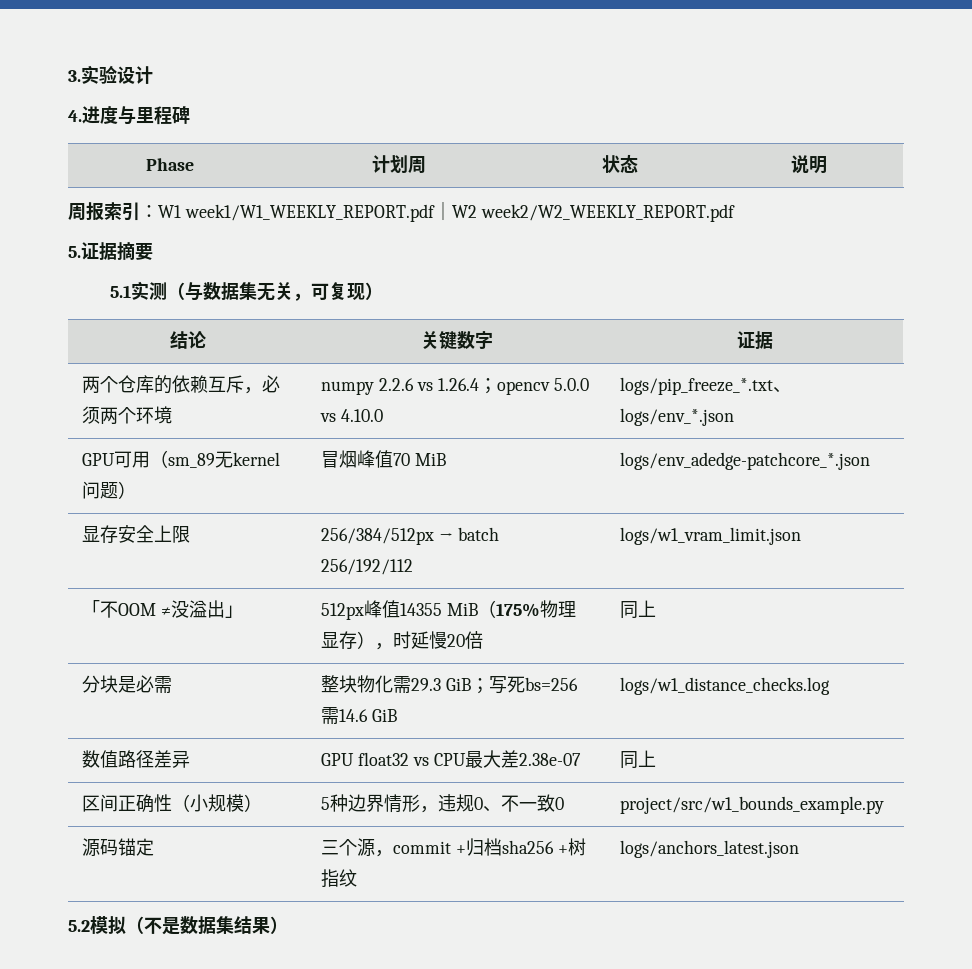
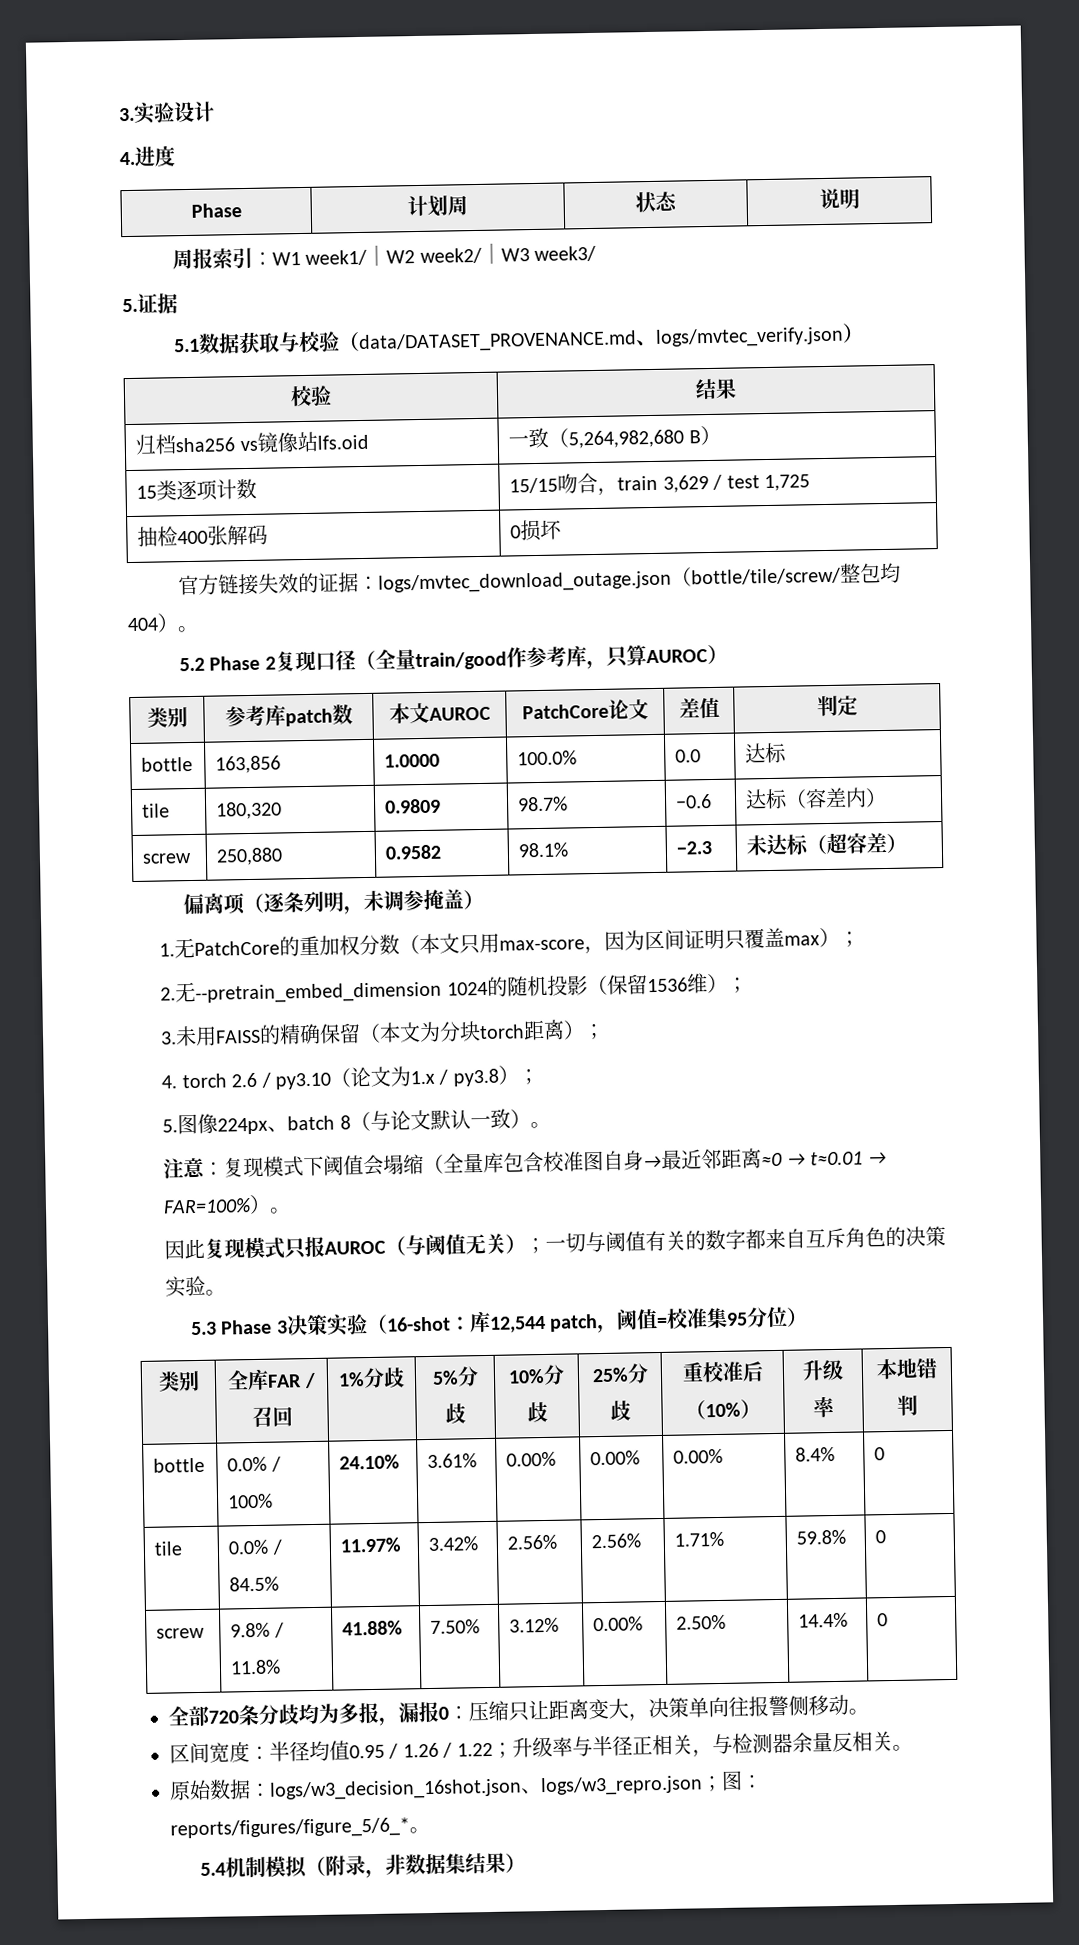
[118,106,190,125] 与里程碑 -> (176, 156) none
[184,202,735,222] week1/W1_WEEKLY_REPORT.pdf｜W2 week2/W2_WEEKLY_REPORT.pdf -> [305,243,597,267] week1/｜W2 week2/｜W3 week3/
[117,242,153,260] 摘要 -> (178, 303) none
[131,281,384,301] [170,331,206,349] [421,331,493,350] [736,331,773,349] [82,375,281,394] [82,406,173,424] [321,378,589,395] [320,409,383,422] [620,377,792,395] [620,408,735,426] [82,450,281,468] [82,481,137,499] [321,450,446,468] [620,452,871,470] [82,525,191,543] [321,527,499,545] [321,559,414,575] [620,527,802,545] [82,600,243,618] [321,600,576,620] [321,631,484,650] [620,600,657,619] [82,675,173,693] [321,675,578,694] [321,707,397,724] [620,677,831,695] [82,750,191,768] [321,750,581,768] [620,750,657,769] [82,794,263,813] [321,794,565,813] [620,796,885,814] [82,838,155,857] [321,838,586,857] [321,869,358,888] [620,840,800,858] [68,916,180,935] 实测（与数据集无关，可复现） // 结论 | 关键数字 | 证据 // 两个仓库的依赖互斥，必须两个环境 | numpy 2.2.6 vs 1.26.4；opencv 5.0.0 vs 4.10.0 | logs/pip_freeze_*.txt、logs/env_*.json // GPU可用（sm_89无kernel问题） | 冒烟峰值70 MiB | logs/env_adedge-patchcore_*.json // 显存安全上限 | 256/384/512px → batch 256/192/112 | logs/w1_vram_limit.json // 「不OOM ≠没溢出」 | 512px峰值14355 MiB（175%物理显存），时延慢20倍 | 同上 // 分块是必需 | 整块物化需29.3 GiB；写死bs=256需14.6 GiB | logs/w1_distance_checks.log // 数值路径差异 | GPU float32 vs CPU最大差2.38e-07 | 同上 // 区间正确性（小规模） | 5种边界情形，违规0、不一致0 | project/src/w1_bounds_example.py // 源码锚定 | 三个源，commit +归档sha256 +树指纹 | logs/anchors_latest.json // 5.2模拟（不是 -> [197,323,864,354] [290,385,332,407] [694,378,737,400] [135,431,369,455] [508,425,721,449] [136,478,258,501] [509,472,811,496] [137,524,269,547] [510,519,563,542] [177,562,901,596] [127,613,199,633] [178,644,728,672] [146,707,188,728] [224,704,353,727] [388,702,491,724] [521,699,649,720] [678,697,720,719] [816,695,858,717] [141,756,194,772] [215,755,282,774] [384,753,441,768] [517,750,578,766] [675,749,702,763] [745,742,788,764] [142,803,171,818] [216,801,283,820] [384,798,442,814] [517,796,569,812] [675,793,713,809] [745,787,888,810] [142,852,193,864] [216,847,284,866] [385,844,443,860] [518,842,569,858] [676,840,713,855] [746,832,908,856] [182,889,484,915] [159,927,861,959] [160,973,748,1004] [160,1019,606,1047] [161,1065,539,1090] [162,1108,551,1135] [163,1148,887,1179] [163,1194,292,1215] [164,1226,947,1260] [165,1275,227,1298] [189,1306,809,1336] [157,1370,200,1392] [227,1368,316,1391] [251,1406,293,1428] [338,1367,405,1389] [431,1366,479,1387] [445,1403,466,1424] [508,1364,565,1385] [526,1401,548,1423] [591,1363,649,1384] [610,1400,631,1421] [681,1361,764,1383] [685,1399,761,1420] [802,1359,844,1381] [813,1395,835,1418] [876,1358,938,1380] [897,1395,918,1416] [153,1457,206,1473] [227,1456,281,1472] [227,1493,274,1509] [339,1454,401,1470] [427,1453,478,1469] [506,1451,557,1467] [590,1450,641,1466] [673,1448,724,1464] [795,1446,836,1462] [874,1447,886,1461] [154,1541,184,1556] [228,1539,283,1555] [229,1576,280,1592] [340,1537,402,1553] [428,1536,479,1551] [507,1534,558,1550] [591,1533,642,1549] [674,1531,725,1547] [796,1529,847,1545] [875,1530,887,1544] [156,1627,206,1639] [230,1622,284,1638] [230,1659,282,1675] [342,1620,404,1636] [430,1619,481,1634] [509,1617,560,1633] [593,1616,644,1632] [676,1614,727,1630] [798,1612,849,1628] [877,1613,889,1627] [168,1694,869,1727] [169,1731,913,1764] [169,1770,763,1801] [170,1817,430,1840] [199,1854,406,1879] 数据获取与校验（data/DATASET_PROVENANCE.md、logs/mvtec_verify.json） // 校验 | 结果 // 归档sha256 vs镜像站lfs.oid | 一致（5,264,982,680 B） // 15类逐项计数 | 15/15吻合，train 3,629 / test 1,725 // 抽检400张解码 | 0损坏 // 官方链接失效的证据：logs/mvtec_download_outage.json（bottle/tile/screw/整包均404）。 // 5.2 Phase 2复现口径（全量train/good作参考库，只算AUROC） // 类别 | 参考库patch数 | 本文AUROC | PatchCore论文 | 差值 | 判定 // bottle | 163,856 | 1.0000 | 100.0% | 0.0 | 达标 // tile | 180,320 | 0.9809 | 98.7% | −0.6 | 达标（容差内） // screw | 250,880 | 0.9582 | 98.1% | −2.3 | 未达标（超容差） // 偏离项（逐条列明，未调参掩盖） // 1.无PatchCore的重加权分数（本文只用max-score，因为区间证明只覆盖max）； // 2.无--pretrain_embed_dimension 1024的随机投影（保留1536维）； // 3.未用FAISS的精确保留（本文为分块torch距离）； // 4. torch 2.6 / py3.10（论文为1.x / py3.8）； // 5.图像224px、batch 8（与论文默认一致）。 // 注意：复现模式下阈值会塌缩（全量库包含校准图自身→最近邻距离≈0 → t≈0.01 → FAR=100%）。 // 因此复现模式只报AUROC（与阈值无关）；一切与阈值有关的数字都来自互斥角色的决策实验。 // 5.3 Phase 3决策实验（16-shot：库12,544 patch，阈值=校准集95分位） // 类别 | 全库FAR /召回 | 1%分歧 | 5%分歧 | 10%分歧 | 25%分歧 | 重校准后（10%） | 升级率 | 本地错判 // bottle | 0.0% / 100% | 24.10% | 3.61% | 0.00% | 0.00% | 0.00% | 8.4% | 0 // tile | 0.0% / 84.5% | 11.97% | 3.42% | 2.56% | 2.56% | 1.71% | 59.8% | 0 // screw | 9.8% / 11.8% | 41.88% | 7.50% | 3.12% | 0.00% | 2.50% | 14.4% | 0 // 全部720条分歧均为多报，漏报0：压缩只让距离变大，决策单向往报警侧移动。 // 区间宽度：半径均值0.95 / 1.26 / 1.22；升级率与半径正相关，与检测器余量反相关。 // 原始数据：logs/w3_decision_16shot.json、logs/w3_repro.json；图：reports/figures/figure_5/6_*。 // 5.4机制模拟（附录，非

